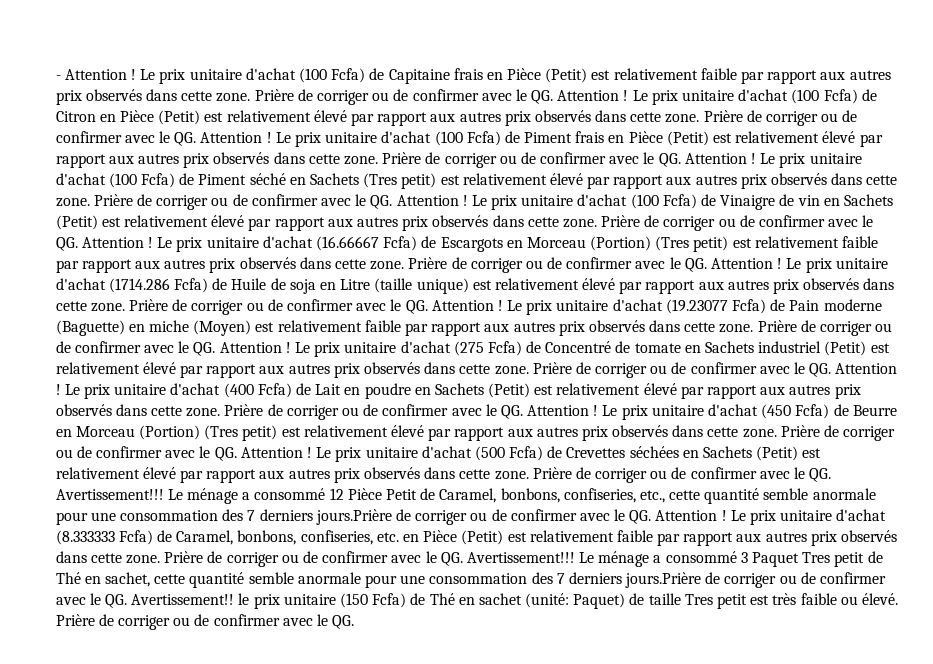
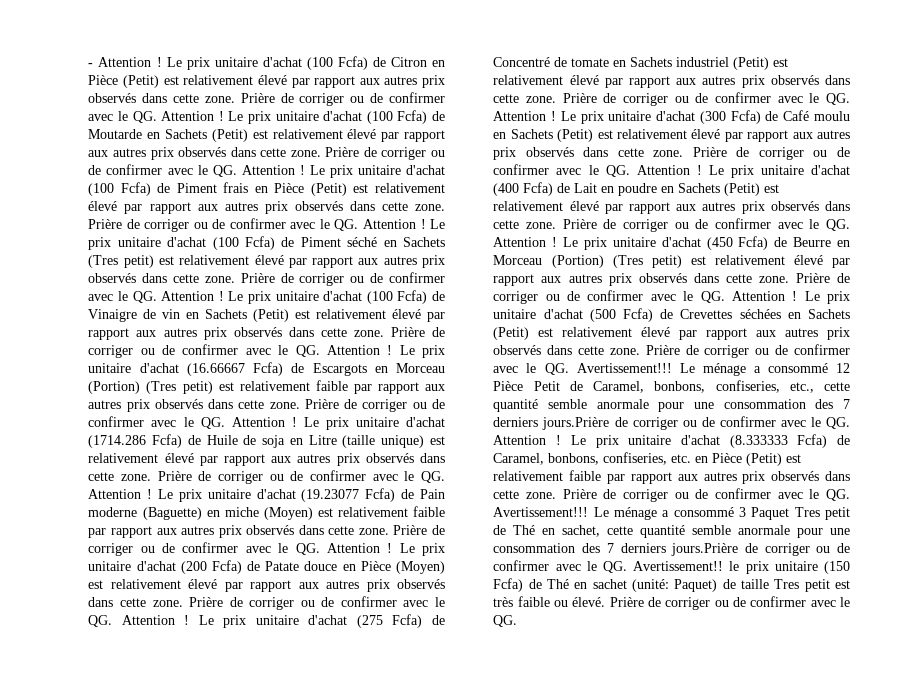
[388,68,737,84] Capitaine frais en Pièce (Petit) est relativement faible -> [390,57,446,67] [88,75,287,88] Citron en Pièce (Petit) est relativement élevé
[55,110,155,122] Citron en Pièce -> [88,129,208,139] Moutarde en Sachets
(451, 347) none -> [180,560,445,574] [88,579,445,592] [88,596,445,610] [88,615,348,628] (200 Fcfa) de Patate douce en Pièce (Moyen) est relativement élevé par rapport aux autres prix observés dans cette zone. Prière de corriger ou de confirmer avec le QG. Attention ! Le prix unitaire d'achat
(221, 389) none -> [699,110,850,124] [493,129,850,142] [493,147,850,160] [493,164,850,178] (300 Fcfa) de Café moulu en Sachets (Petit) est relativement élevé par rapport aux autres prix observés dans cette zone. Prière de corriger ou de confirmer avec le QG. Attention ! Le prix unitaire d'achat

